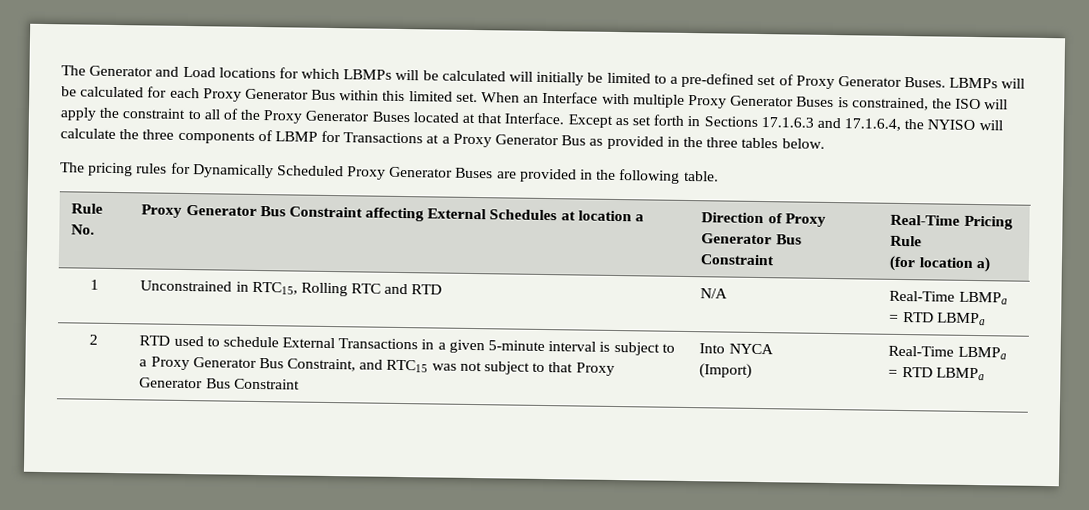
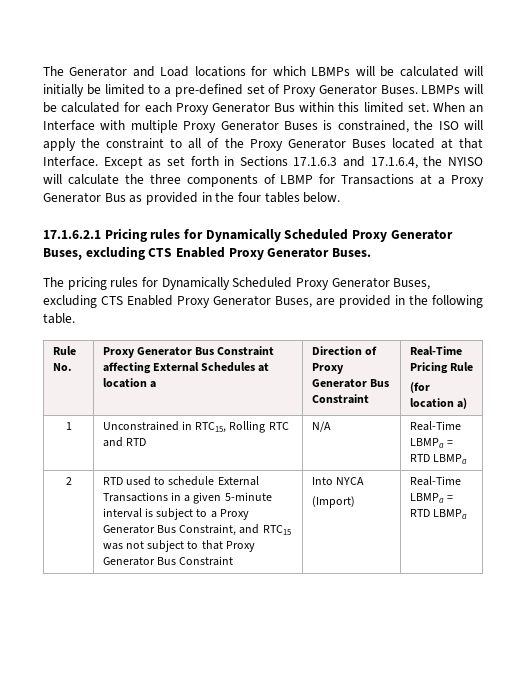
[706,137,739,148] three -> [237,192,261,202] four
(825, 143) none -> [43,228,453,242] [43,246,371,260] // 17.1.6.2.1 Pricing rules for Dynamically Scheduled Proxy Generator Buses, excluding CTS Enabled Proxy Generator Buses.
[455,167,494,179] Buses -> [393,278,431,290] [43,295,312,308] Buses, excluding CTS Enabled Proxy Generator Buses,

